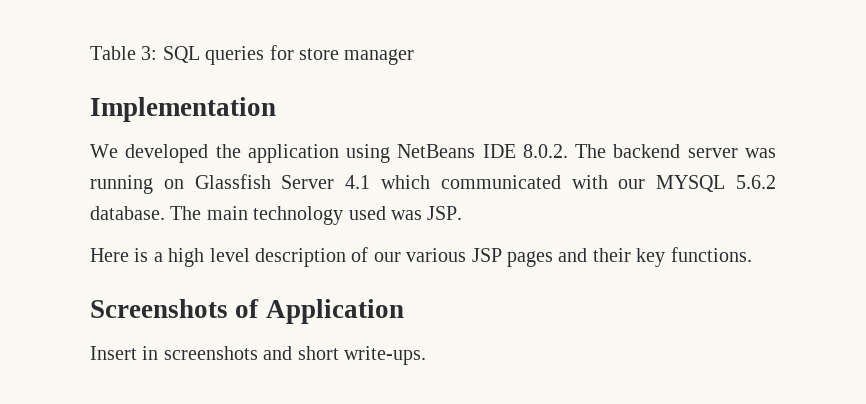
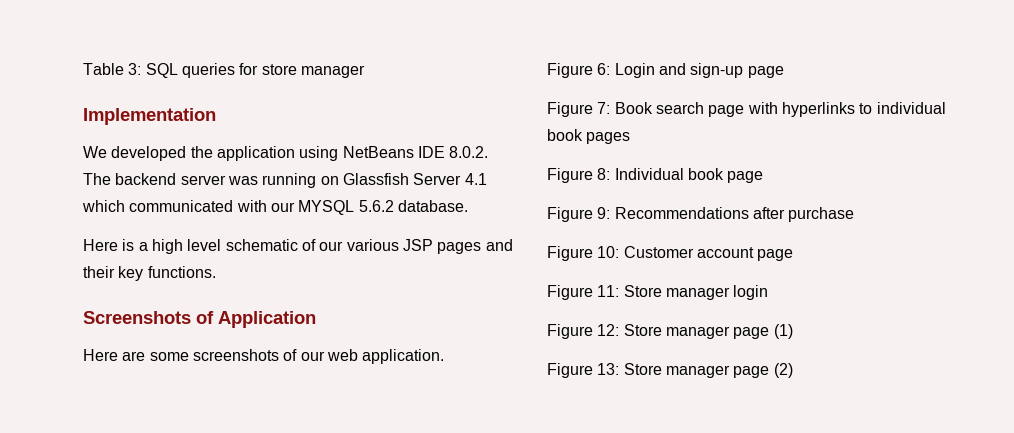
[170,206,463,225] The main technology used was JSP. -> (468, 206) none
[255,248,346,267] description -> [225,239,298,251] schematic
[90,346,426,365] Insert in screenshots and short write-ups. -> [83,349,445,364] [547,63,784,78] [547,102,946,117] [547,129,631,144] [547,168,764,183] [547,207,855,222] [547,246,794,261] [547,285,769,300] [547,324,793,339] [547,363,793,378] Here are some screenshots of our web application. // Figure 6: Login and sign-up page // Figure 7: Book search page with hyperlinks to individual book pages // Figure 8: Individual book page // Figure 9: Recommendations after purchase // Figure 10: Customer account page // Figure 11: Store manager login // Figure 12: Store manager page (1) // Figure 13: Store manager page (2)

